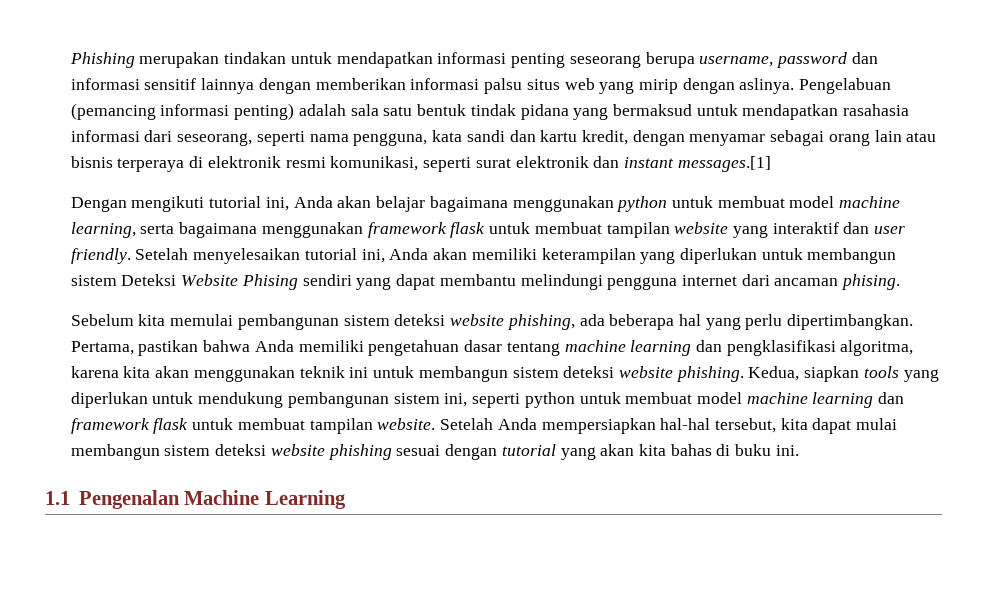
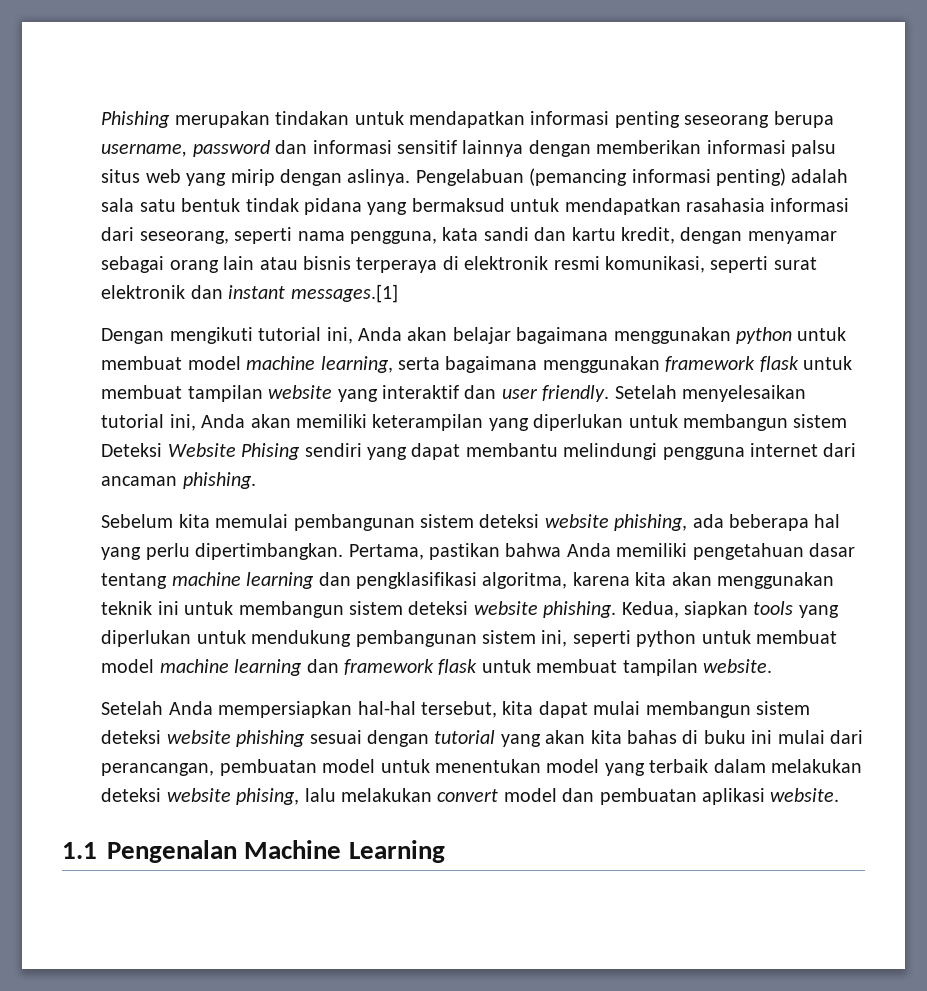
[841,274,901,290] phising. -> [182,472,256,489] phishing.
(436, 424) none -> (773, 666) //
[775,445,799,456] ini. -> [751,730,864,744] [101,759,863,776] [101,788,840,805] ini mulai dari perancangan, pembuatan model untuk menentukan model yang terbaik dalam melakukan deteksi website phising, lalu melakukan convert model dan pembuatan aplikasi website.

